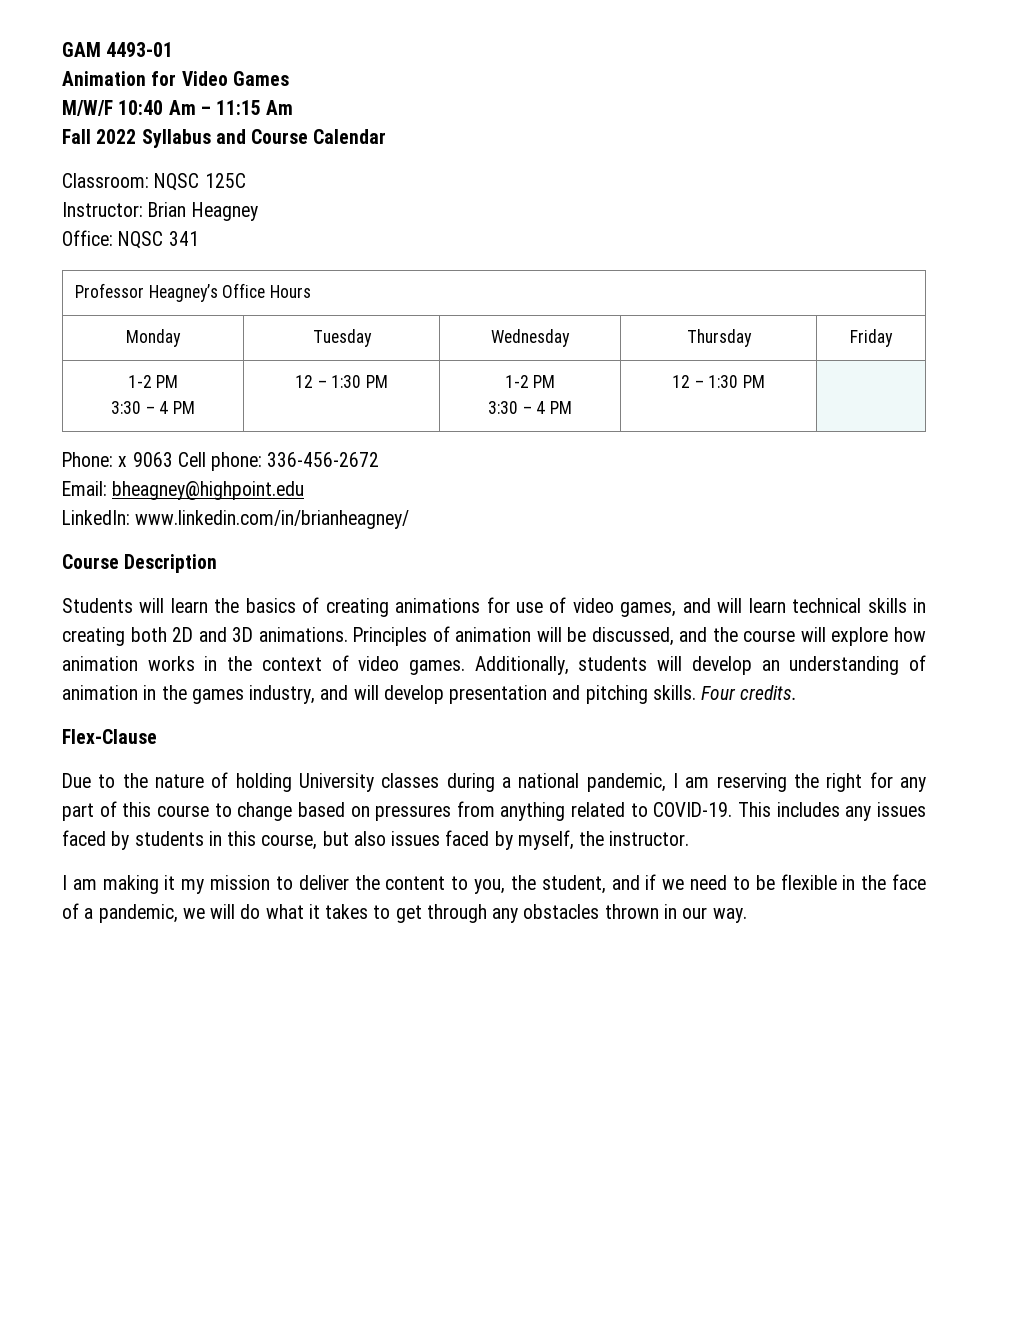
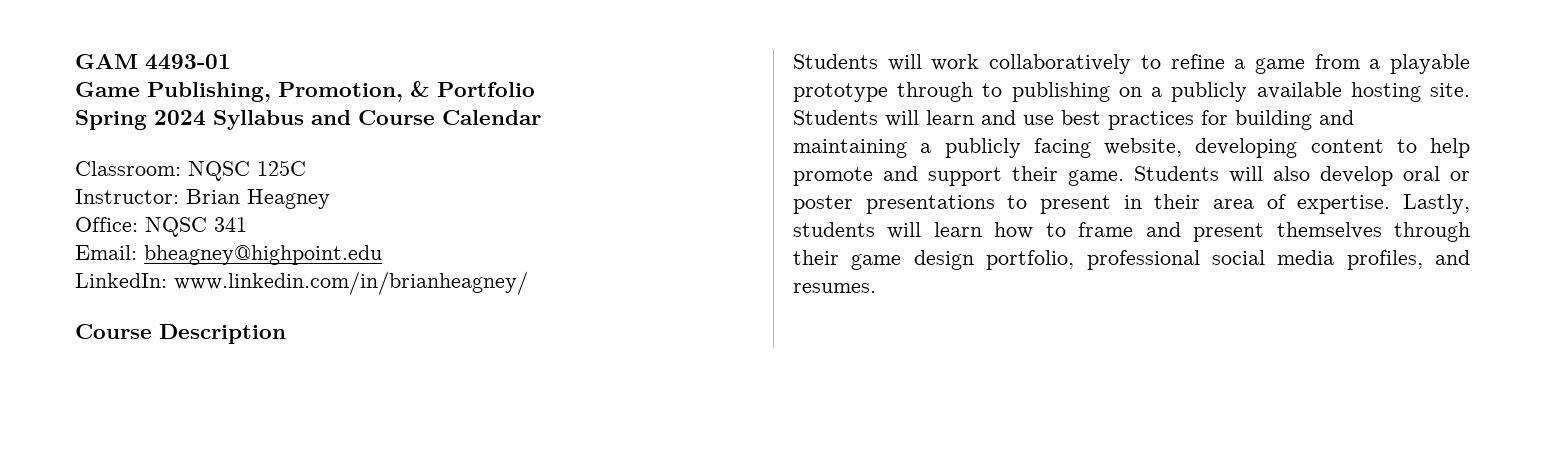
[62,71,289,86] [62,100,294,116] [62,129,137,144] Animation for Video Games // M/W/F 10:40 Am – 11:15 Am // Fall 2022 -> [75,81,535,102] [75,110,206,130] Game Publishing, Promotion, & Portfolio // Spring 2024
[74,283,312,302] [126,329,181,347] [312,329,372,347] [491,329,570,347] [686,329,752,347] [850,329,893,347] [127,375,179,388] [110,401,196,414] [294,375,389,388] [504,375,556,388] [487,401,573,414] [671,375,766,388] [62,452,380,471] // Professor Heagney’s Office Hours // Monday | Tuesday | Wednesday | Thursday | Friday // 1-2 PM // 3:30 – 4 PM | 12 – 1:30 PM | 1-2 PM // 3:30 – 4 PM | 12 – 1:30 PM | // Phone: x 9063 Cell phone: 336-456-2672 -> (247, 224) none
[170,597,927,617] [62,626,926,646] [62,655,926,675] [62,685,798,704] [62,729,157,744] [62,772,927,792] [62,801,926,821] [62,830,690,850] [62,874,927,894] [62,903,747,923] learn the basics of creating animations for use of video games, and will learn technical skills in creating both 2D and 3D animations. Principles of animation will be discussed, and the course will explore how animation works in the context of video games. Additionally, students will develop an understanding of animation in the games industry, and will develop presentation and pitching skills. Four credits. // Flex-Clause // Due to the nature of holding University classes during a national pandemic, I am reserving the right for any part of this course to change based on pressures from anything related to COVID-19. This includes any issues faced by students in this course, but also issues faced by myself, the instructor. // I am making it my mission to deliver the content to you, the student, and if we need to be flexible in the face of a pandemic, we will do what it takes to get through any obstacles thrown in our way. -> [931,54,1470,74] [793,82,1470,102] [793,110,1354,130] [793,138,1470,158] [793,166,1470,186] [793,194,1470,214] [793,222,1470,242] [793,250,1470,270] [793,283,876,293] work collaboratively to refine a game from a playable prototype through to publishing on a publicly available hosting site. Students will learn and use best practices for building and maintaining a publicly facing website, developing content to help promote and support their game. Students will also develop oral or poster presentations to present in their area of expertise. Lastly, students will learn how to frame and present themselves through their game design portfolio, professional social media profiles, and resumes.

